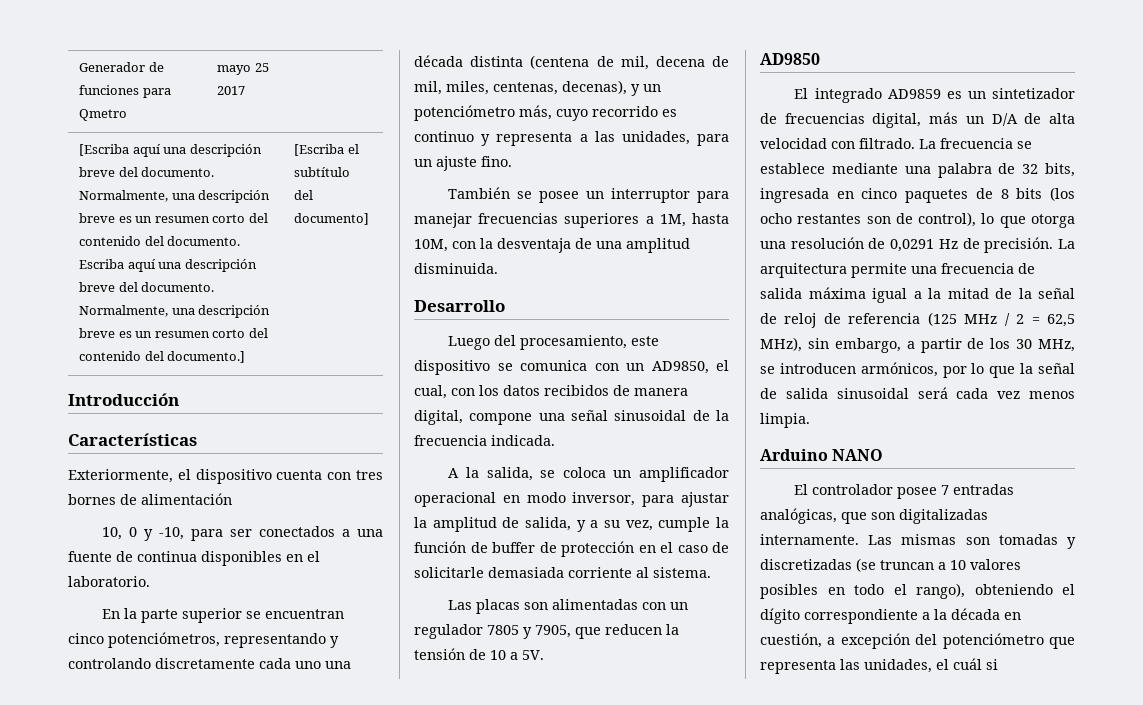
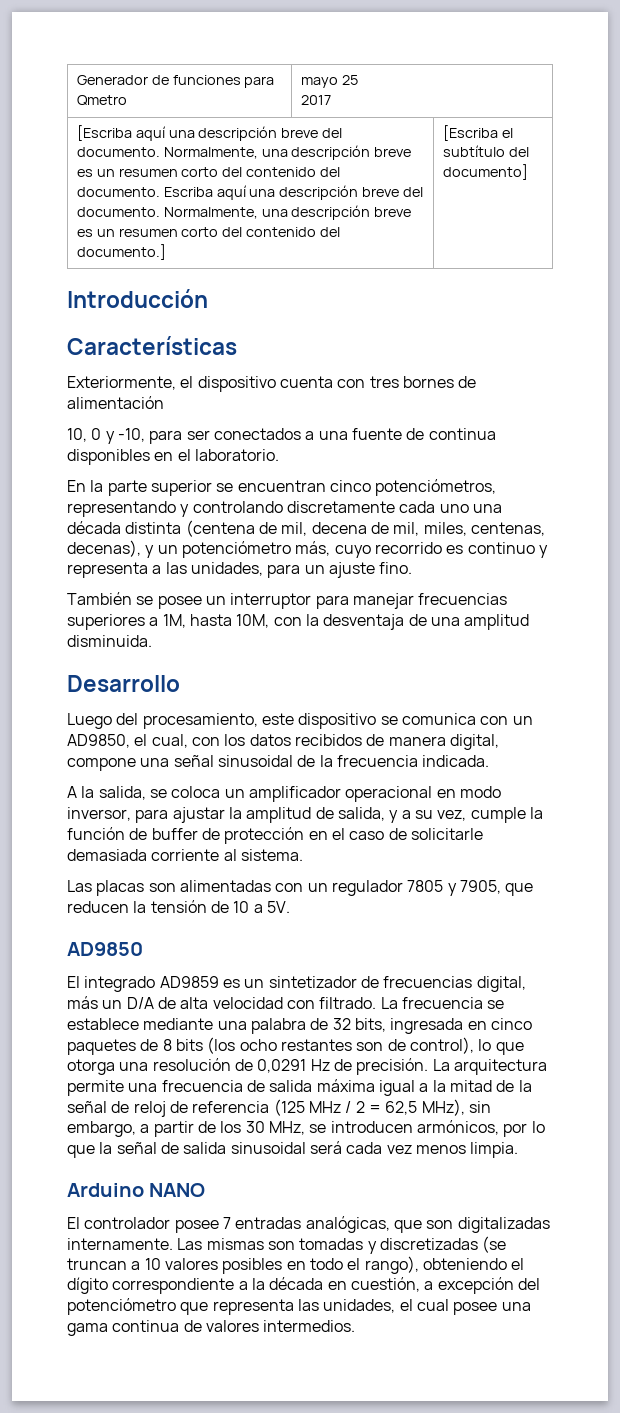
[953,658,998,670] cuál si -> [416,1299,531,1315] [67,1320,356,1336] cual posee una gama continua de valores intermedios.

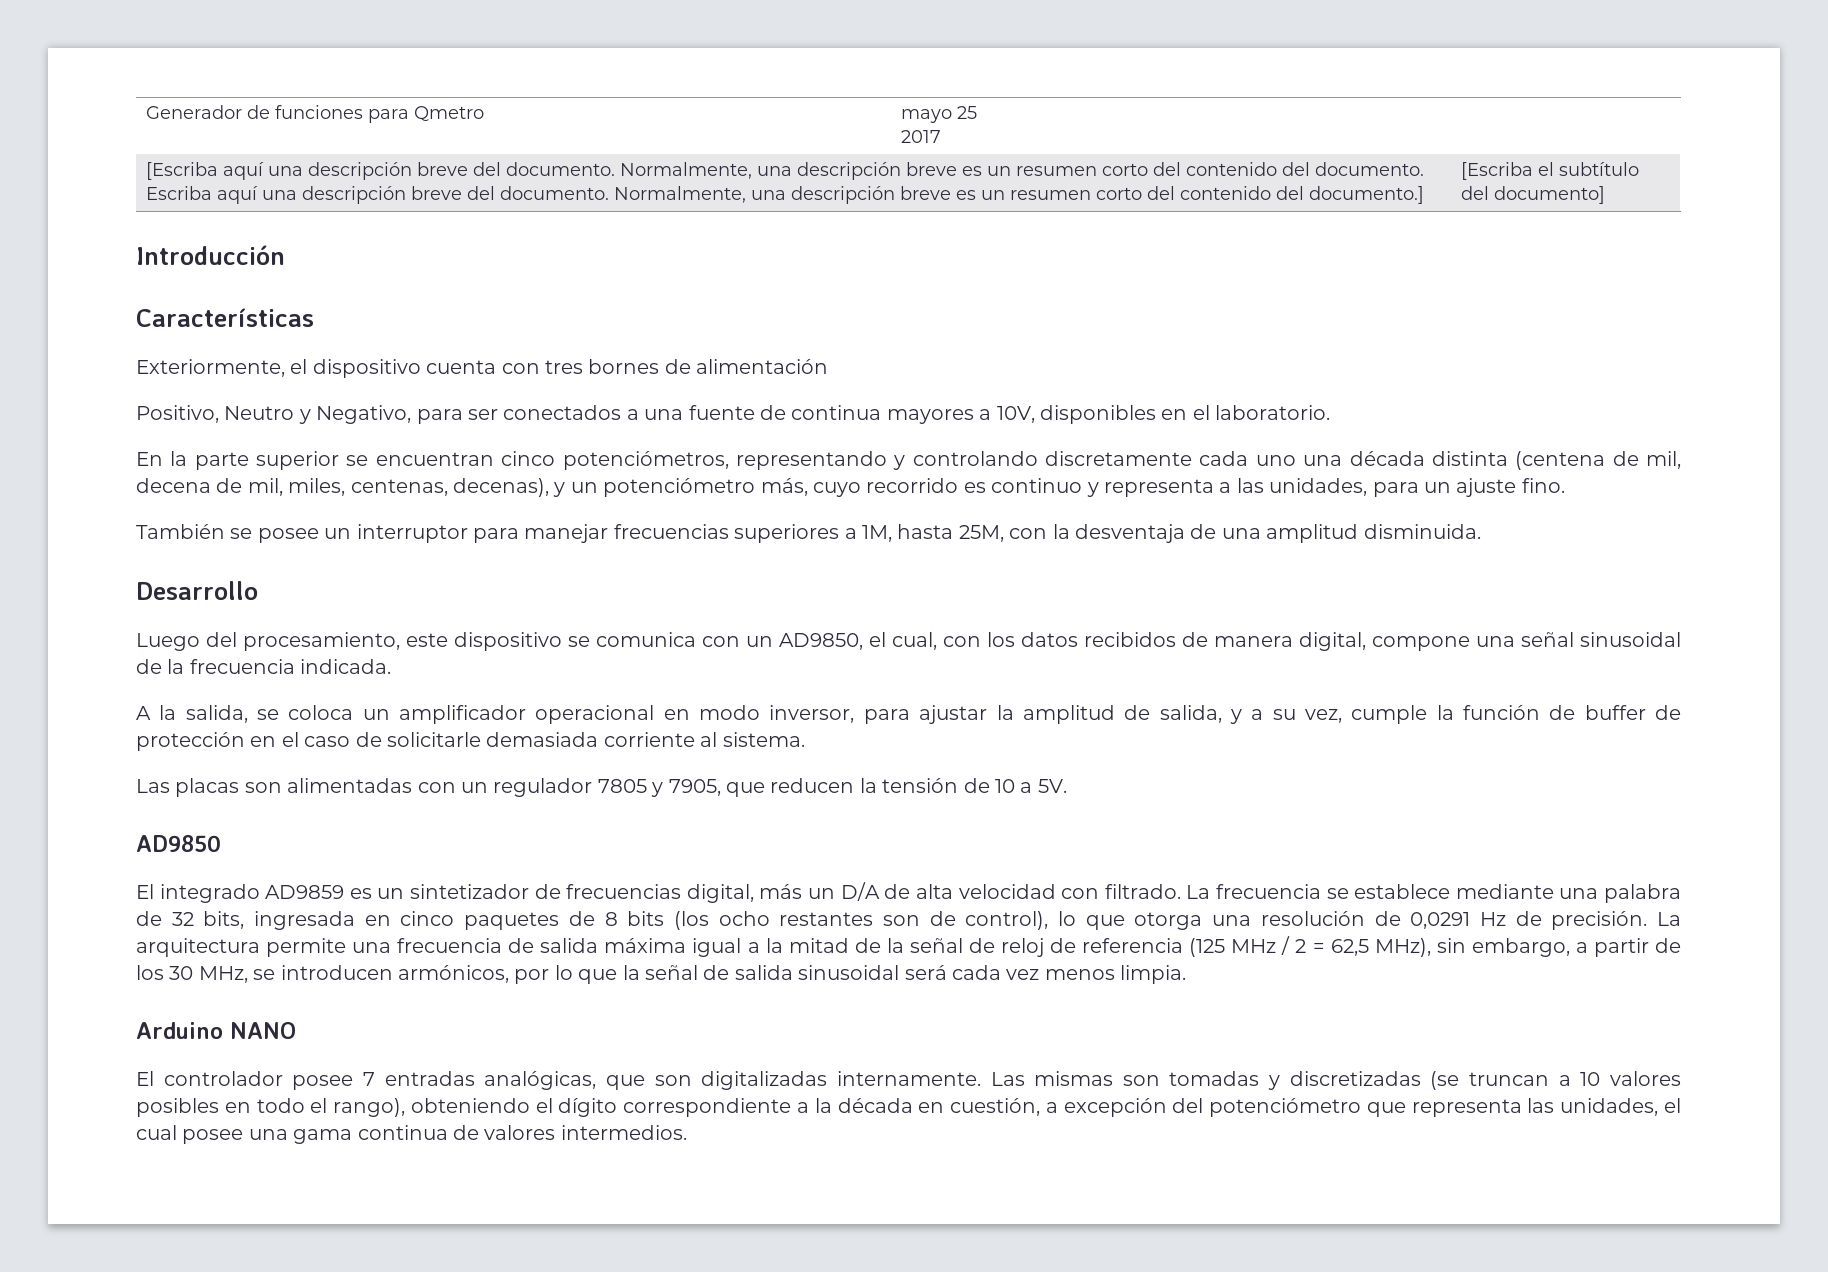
[67,428,145,444] 10, 0 y -10, -> [136,405,412,424] Positivo, Neutro y Negativo,
(496, 434) none -> [886,406,1035,424] mayores a 10V,
[236,614,270,628] 10M, -> [958,525,1004,542] 25M,

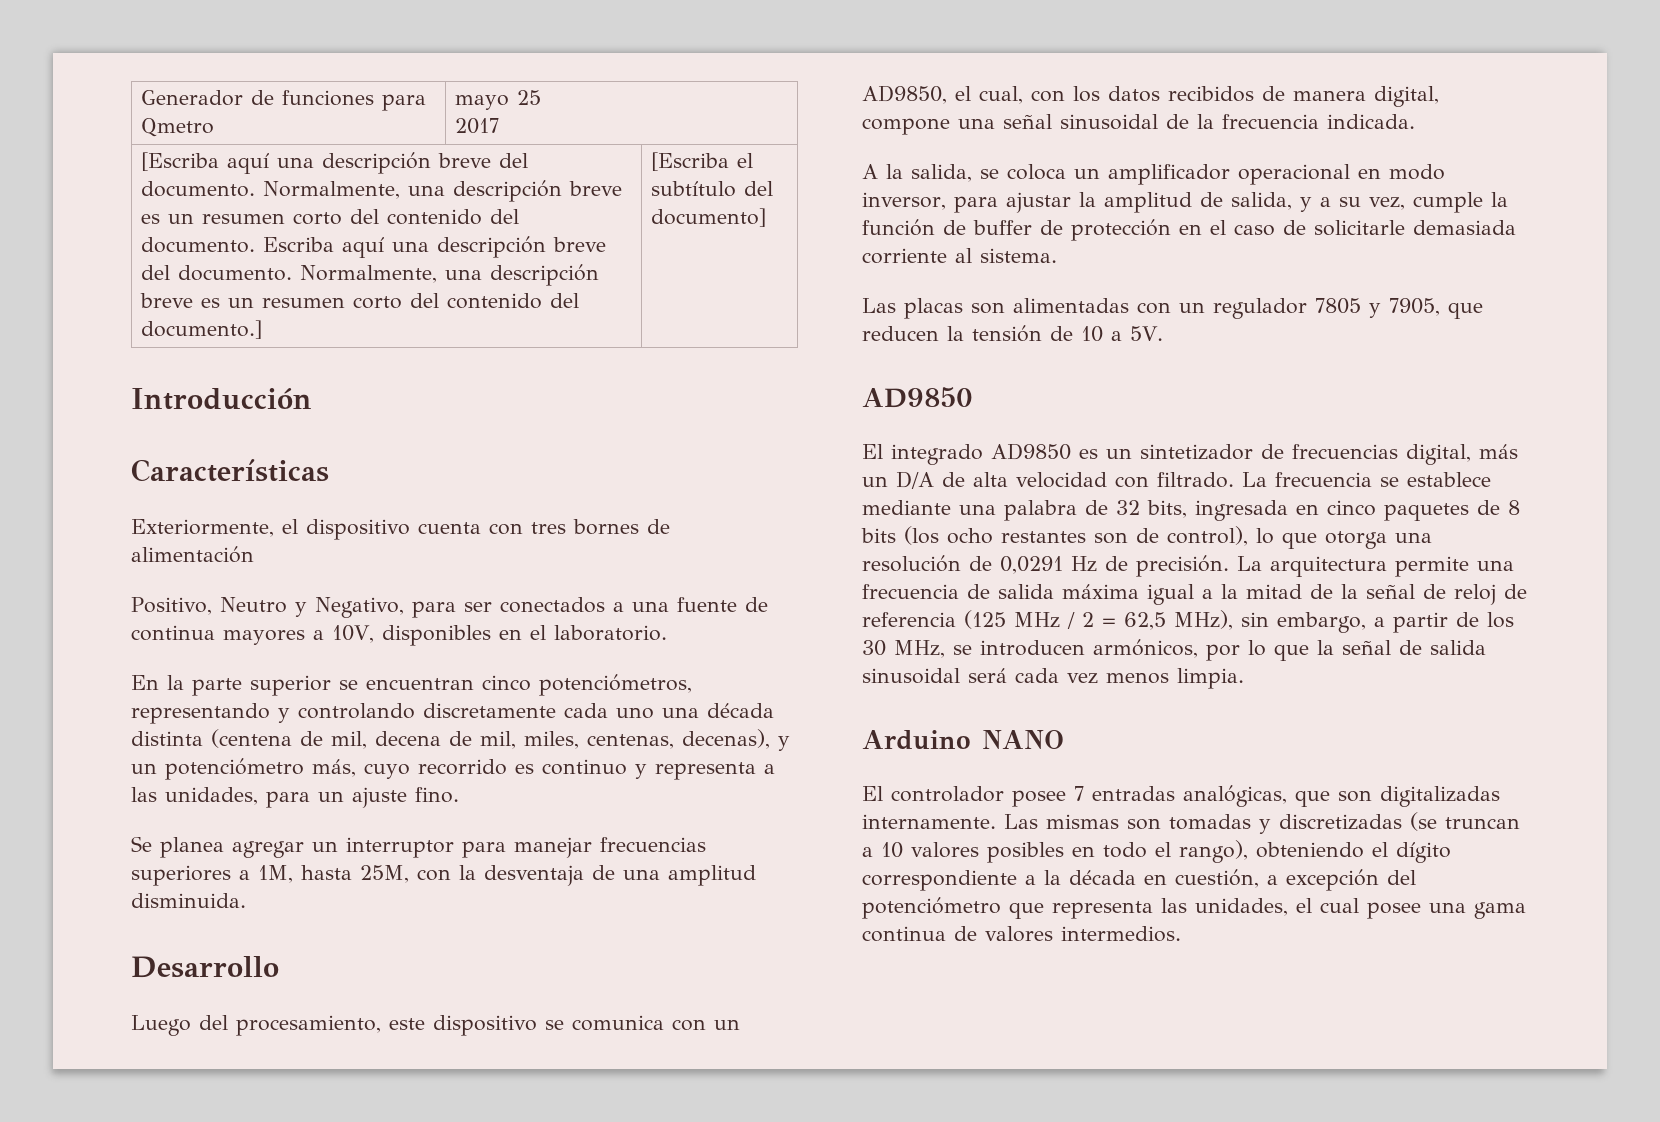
[136,524,319,543] También se posee -> [131,836,304,858] Se planea agregar
[265,885,345,899] AD9859 -> [991,443,1071,460] AD9850

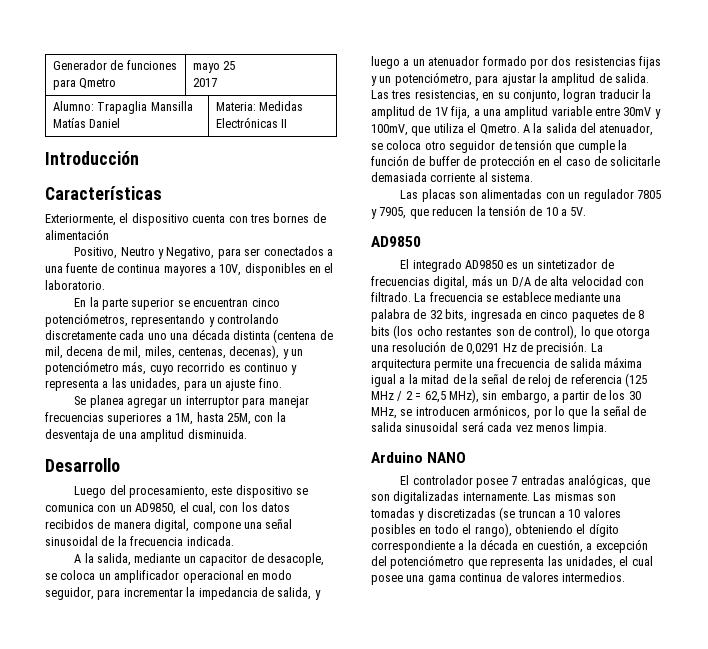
[141,152,529,174] [141,180,623,202] [141,209,520,225] [141,236,607,258] [141,264,600,286] [140,293,580,309] [141,320,263,339] [651,152,754,171] [651,181,774,197] [651,208,767,227] [Escriba aquí una descripción breve del documento. Normalmente, una descripción breve es un resumen corto del contenido del documento. Escriba aquí una descripción breve del documento. Normalmente, una descripción breve es un resumen corto del contenido del documento.] | [Escriba el subtítulo del documento] -> [52,101,193,114] [52,118,121,128] [215,101,304,111] [215,117,288,128] Alumno: Trapaglia Mansilla Matías Daniel | Materia: Medidas Electrónicas II
(972, 173) none -> [134,553,324,566] mediante un capacitor de desacople,
[862,192,946,210] inversor, -> [45,587,321,600] [371,56,661,69] [371,72,472,86] seguidor, para incrementar la impedancia de salida, y luego a un atenuador formado por dos resistencias fijas y un potenciómetro,
[1230,192,1405,212] salida, y a su vez, -> [615,73,649,83] [371,89,651,102] [371,106,661,119] [371,123,654,136] [371,139,575,153] salida. Las tres resistencias, en su conjunto, logran traducir la amplitud de 1V fija, a una amplitud variable entre 30mV y 100mV, que utiliza el Qmetro. A la salida del atenuador, se coloca otro seguidor de tensión que

